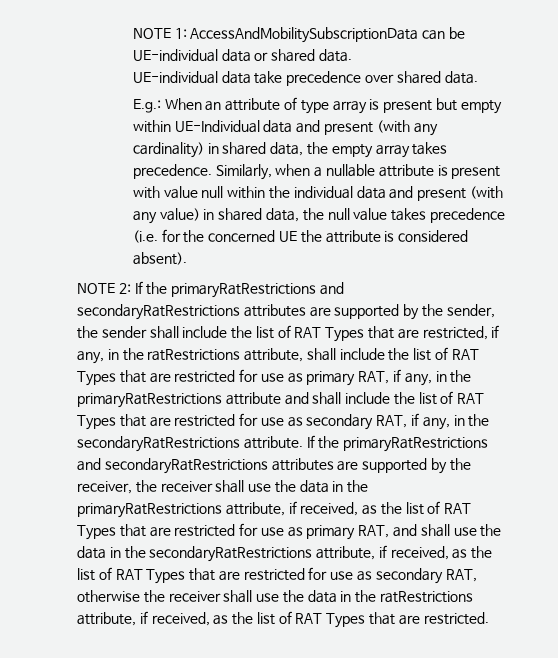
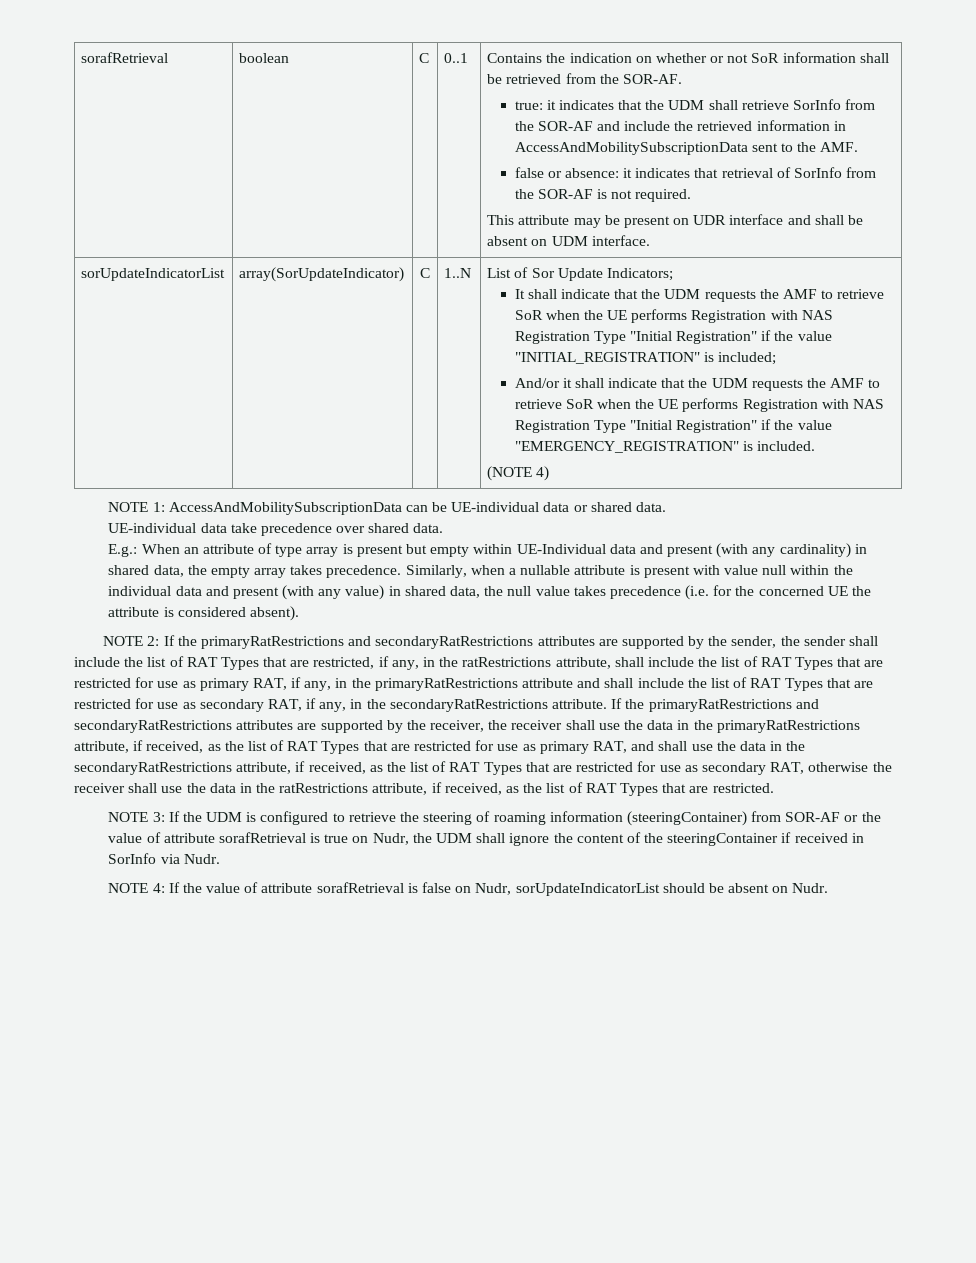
(132, 33) none -> [81,52,169,63] [239,53,290,63] [419,53,430,63] [444,53,469,63] [487,52,889,63] [487,73,682,84] [514,99,876,110] [514,120,846,131] [514,142,859,155] [514,167,877,178] [514,189,692,202] [487,214,864,228] [487,235,650,246] [81,268,226,281] [239,267,405,282] [420,268,430,278] [444,268,472,278] [487,267,673,281] [514,289,885,302] [514,309,833,323] [514,330,832,344] [514,352,776,365] [514,378,881,391] [514,398,884,412] [514,419,832,433] [514,441,815,453] [487,466,550,481] sorafRetrieval | boolean | C | 0..1 | Contains the indication on whether or not SoR information shall be retrieved from the SOR-AF. // true: it indicates that the UDM shall retrieve SorInfo from the SOR-AF and include the retrieved information in AccessAndMobilitySubscriptionData sent to the AMF. // false or absence: it indicates that retrieval of SorInfo from the SOR-AF is not required. // This attribute may be present on UDR interface and shall be absent on UDM interface. // sorUpdateIndicatorList | array(SorUpdateIndicator) | C | 1..N | List of Sor Update Indicators; // It shall indicate that the UDM requests the AMF to retrieve SoR when the UE performs Registration with NAS Registration Type "Initial Registration" if the value "INITIAL_REGISTRATION" is included; // And/or it shall indicate that the UDM requests the AMF to retrieve SoR when the UE performs Registration with NAS Registration Type "Initial Registration" if the value "EMERGENCY_REGISTRATION" is included. // (NOTE 4) //
(489, 618) none -> [108,811,881,826] [108,832,864,846] [108,853,220,864] [108,882,829,896] // NOTE 3: If the UDM is configured to retrieve the steering of roaming information (steeringContainer) from SOR-AF or the value of attribute sorafRetrieval is true on Nudr, the UDM shall ignore the content of the steeringContainer if received in SorInfo via Nudr. // NOTE 4: If the value of attribute sorafRetrieval is false on Nudr, sorUpdateIndicatorList should be absent on Nudr.

